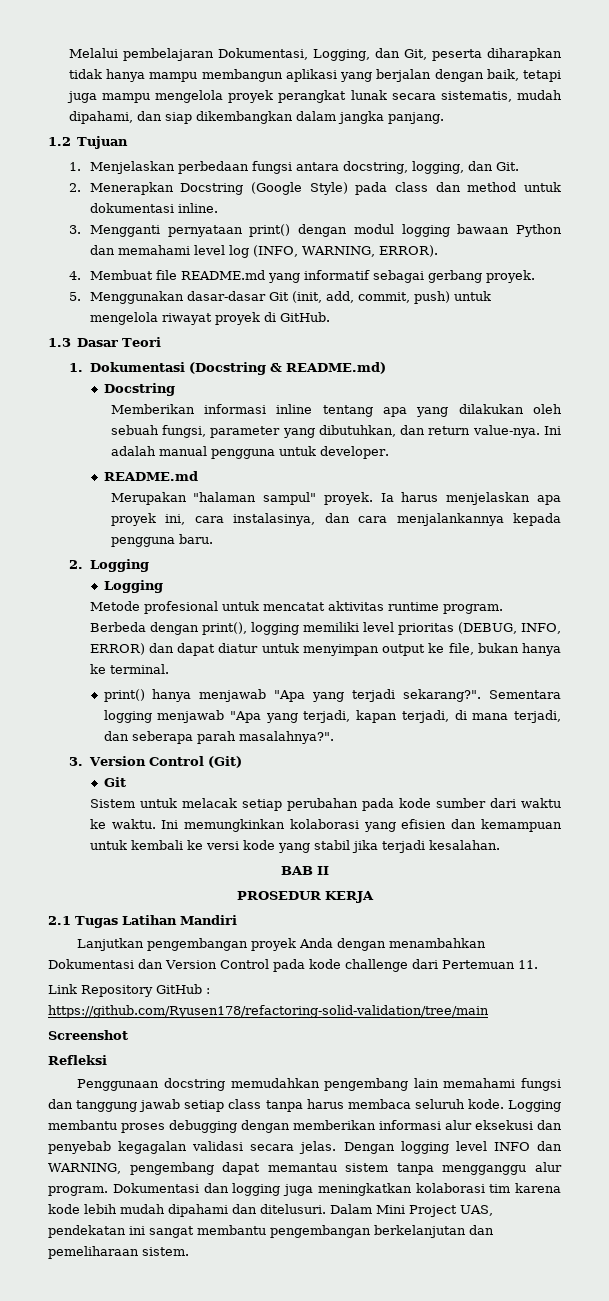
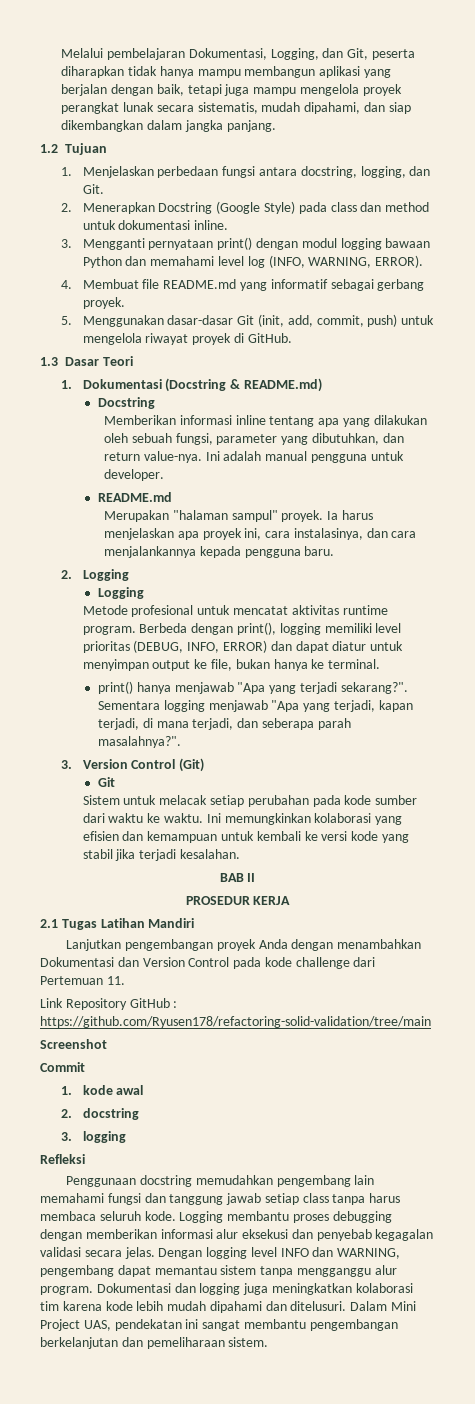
(128, 1035) none -> [40,1062,85,1072] [61,1085,144,1095] [61,1108,139,1120] [61,1131,126,1143] // Commit // 1. kode awal // 2. docstring // 3. logging

